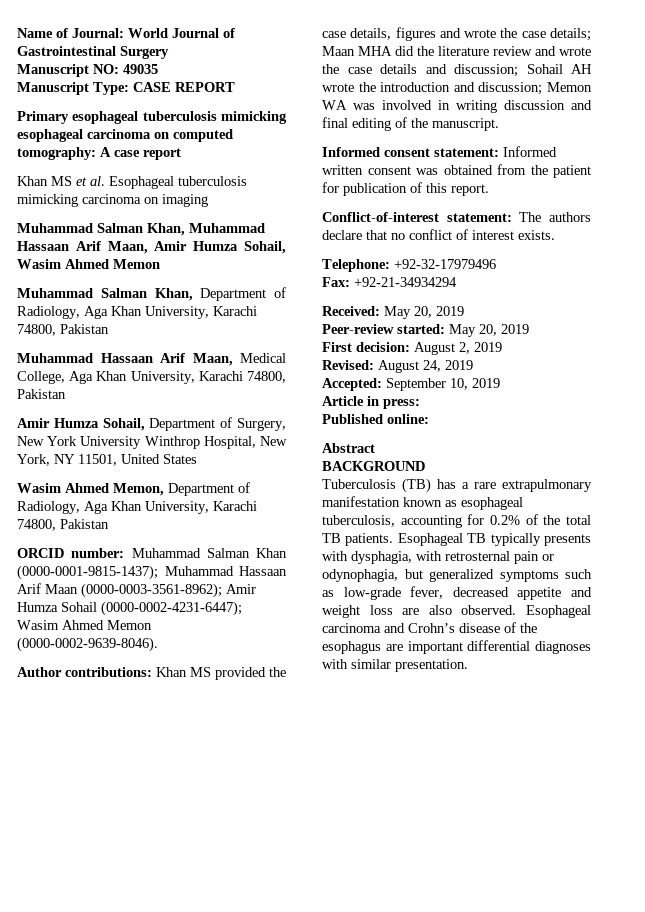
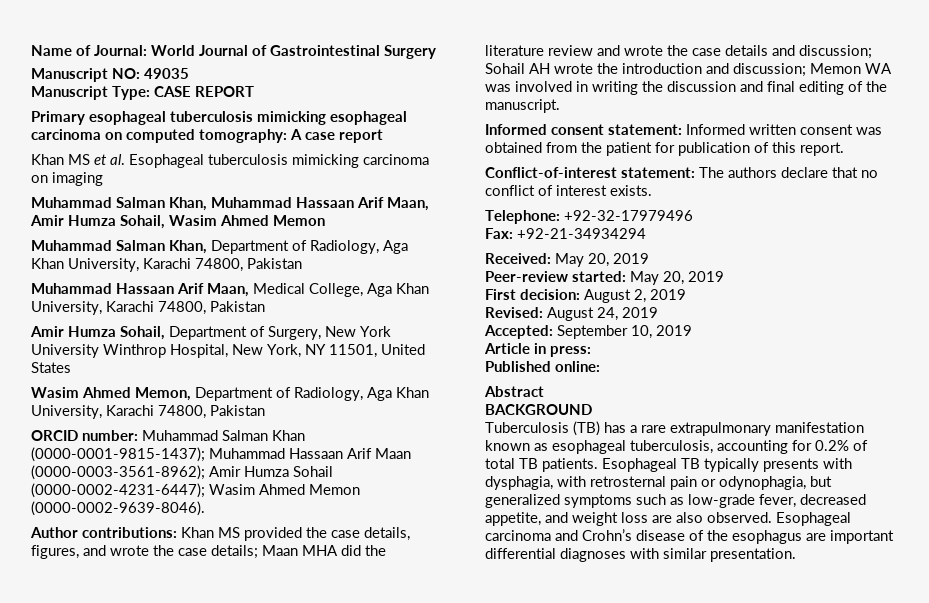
[395,27,436,41] figures -> [31,545,79,559] figures,
(497, 106) none -> [642,81,663,92] the
[543,515,561,525] the -> (868, 445) none
[517,587,562,600] appetite -> [485,512,541,526] appetite,

